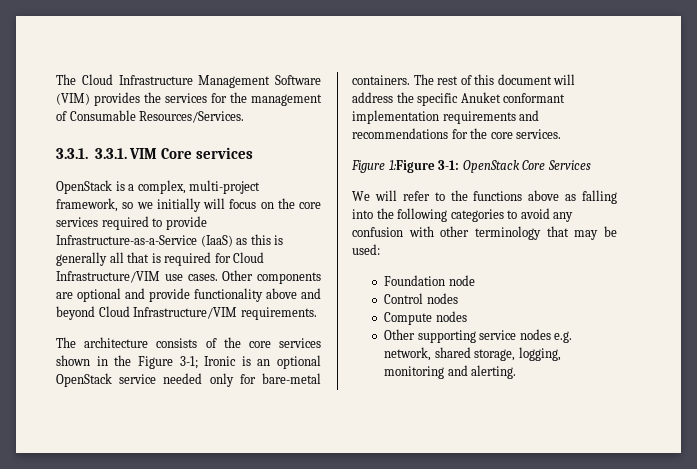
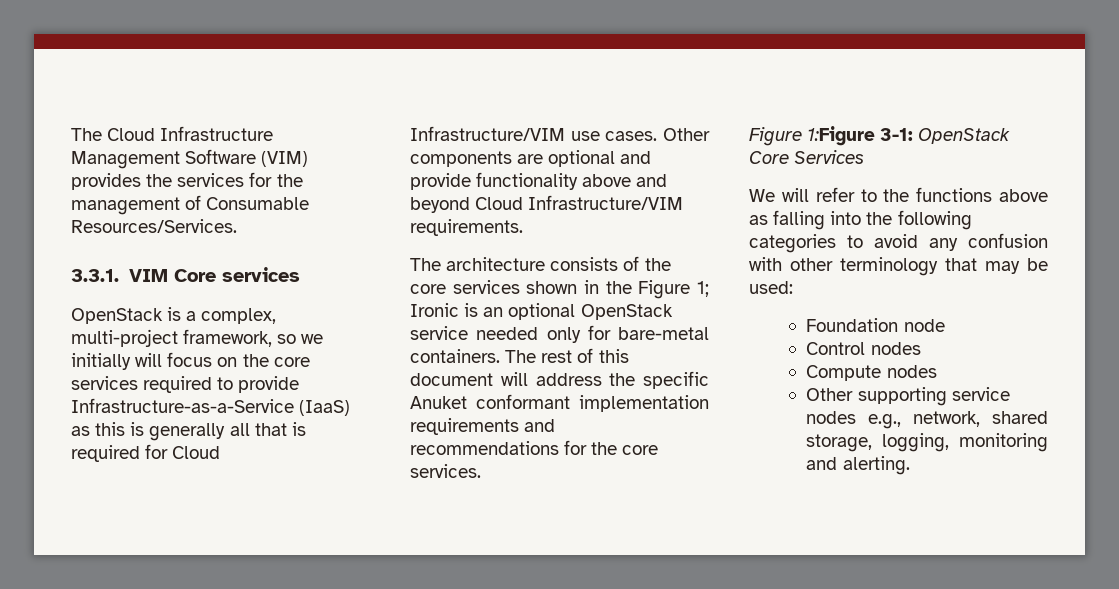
[94,148,127,159] 3.3.1. -> (119, 275) none
[179,356,198,369] 3-1; -> [697,281,709,297] 1;
[554,331,573,343] e.g. -> [868,414,902,429] e.g.,

